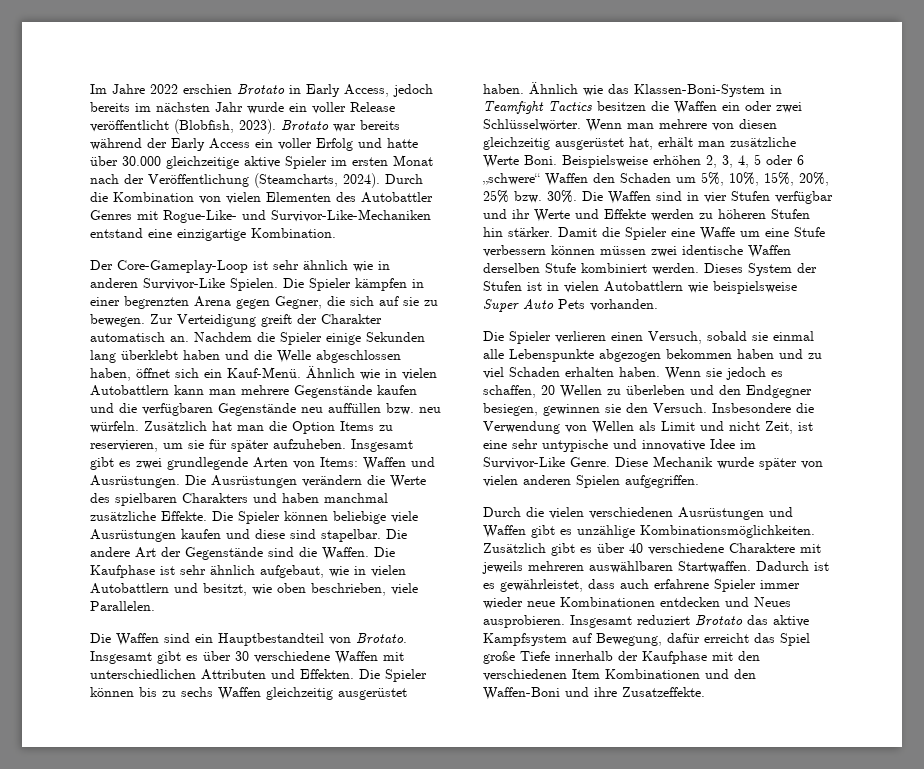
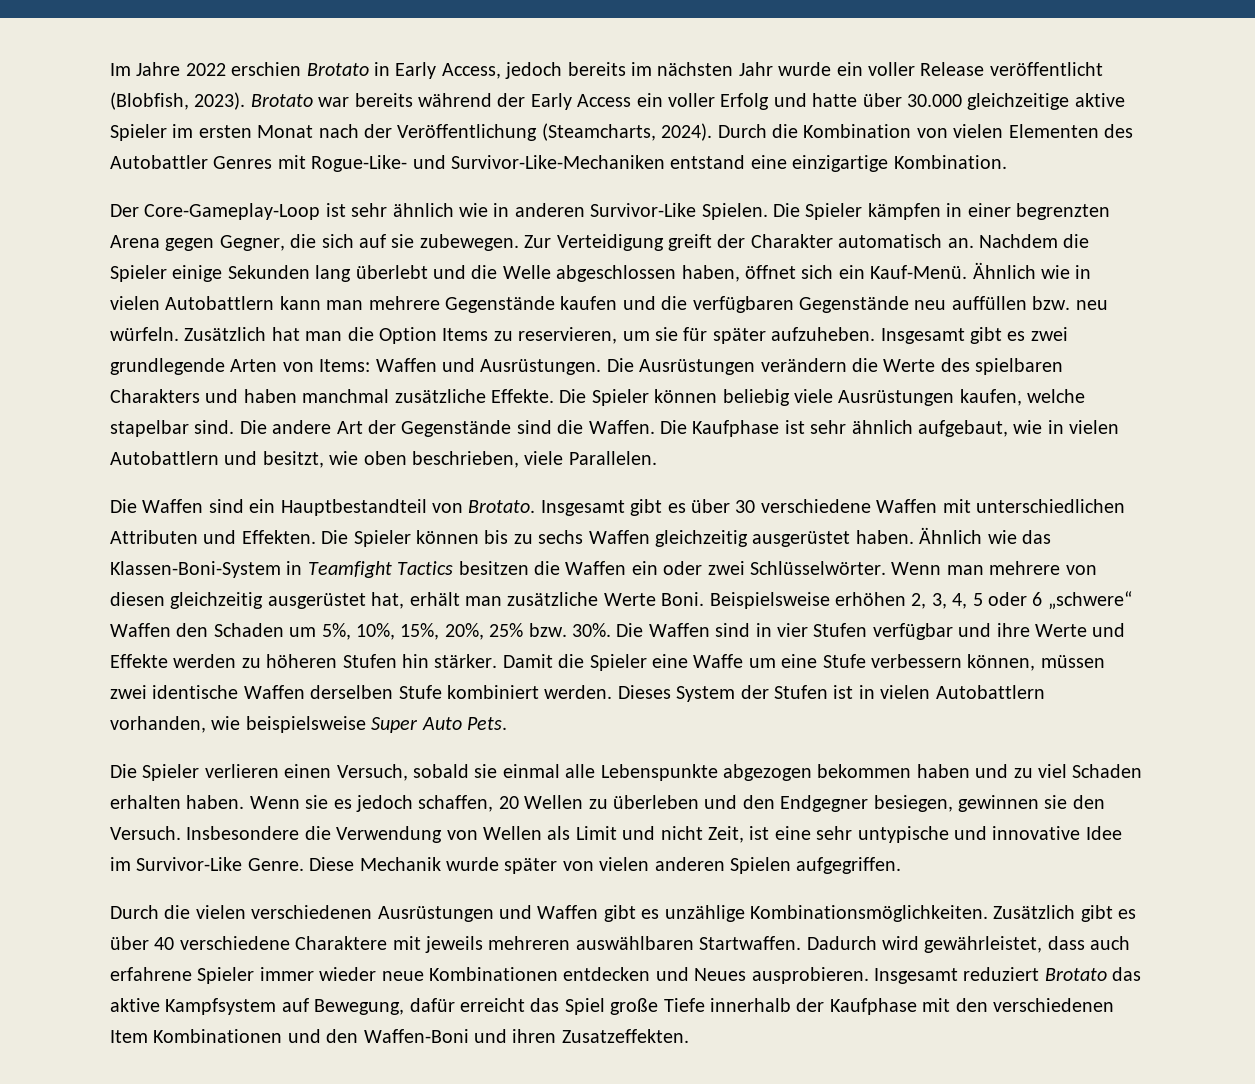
[424,300,438,306] [90,314,145,327] zu bewegen. -> [419,234,519,251] zubewegen.
[121,350,220,360] überklebt haben -> [355,265,428,279] überlebt
[333,511,386,524] beliebige -> [722,389,790,406] beliebig
[181,529,381,542] kaufen und diese sind stapelbar. -> [959,389,1086,406] [110,420,235,437] kaufen, welche stapelbar sind.
[512,209,530,219] ihr -> [996,623,1030,637] ihre
[551,245,595,255] können -> [967,654,1036,671] können,
(683, 286) none -> [110,716,206,733] vorhanden,
[558,299,658,311] Pets vorhanden. -> [466,717,507,730] Pets.
[726,367,783,380] jedoch es -> [333,795,413,812] es jedoch
[814,562,829,571] [483,583,495,589] ist es -> [881,936,919,950] wird
[594,687,705,697] ihre Zusatzeffekte. -> [512,1029,689,1043] ihren Zusatzeffekten.

